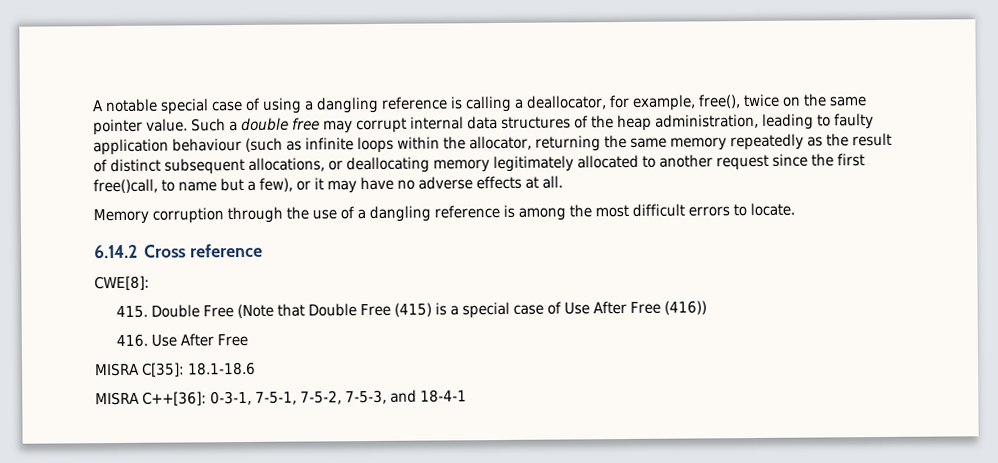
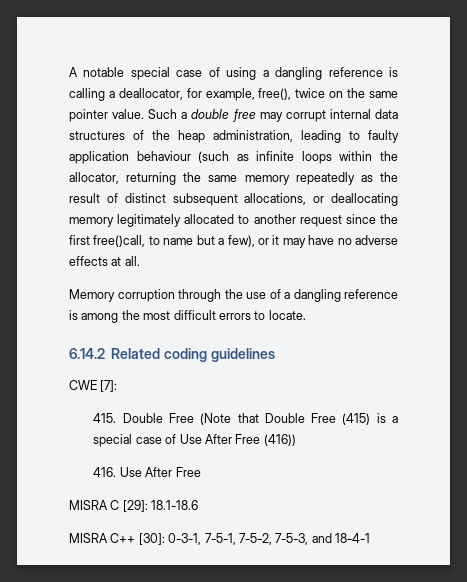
[144,243,263,258] [94,275,150,291] Cross reference // CWE[8]: -> [111,348,275,362] [69,380,118,392] Related coding guidelines // CWE [7]:
[142,362,185,377] C[35]: -> [110,500,148,512] C [29]:
[142,391,207,406] C++[36]: -> [110,533,165,545] C++ [30]:

